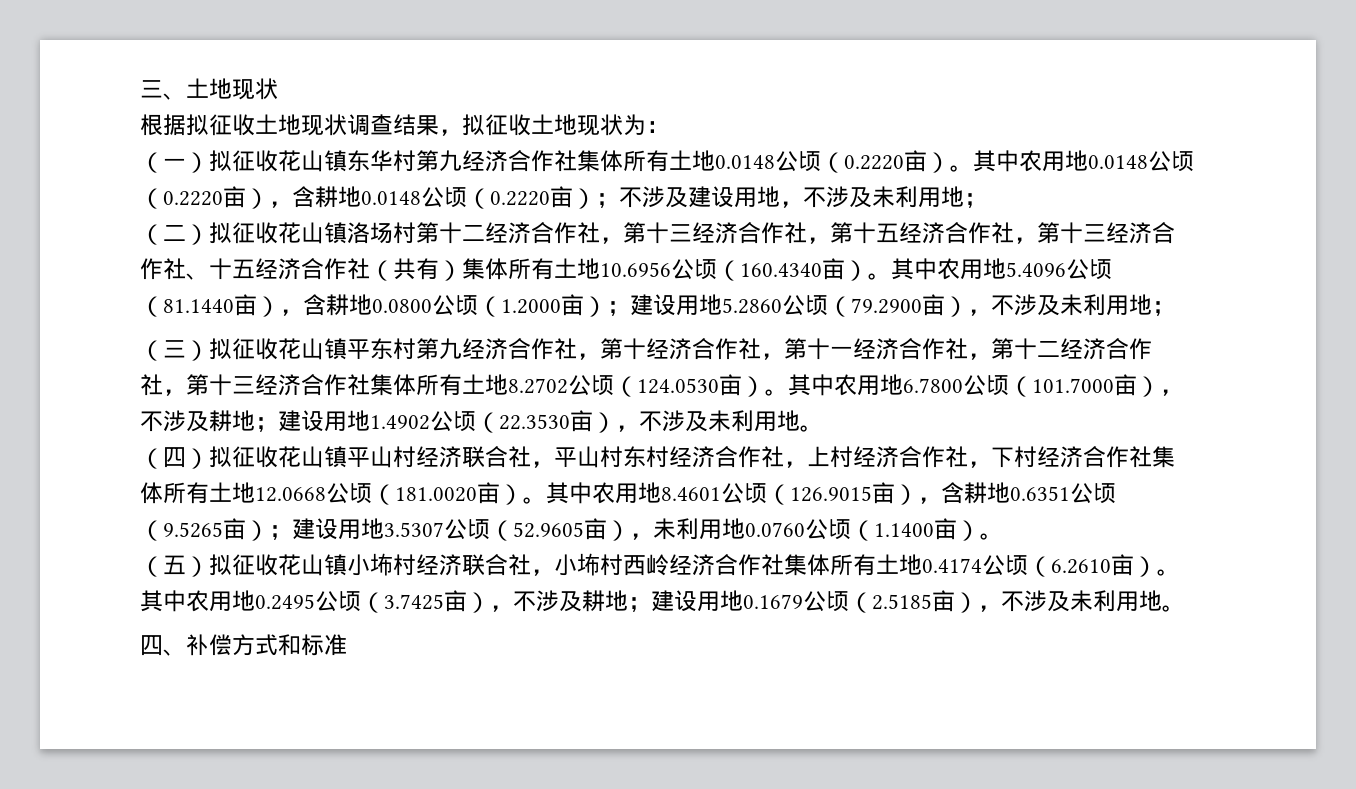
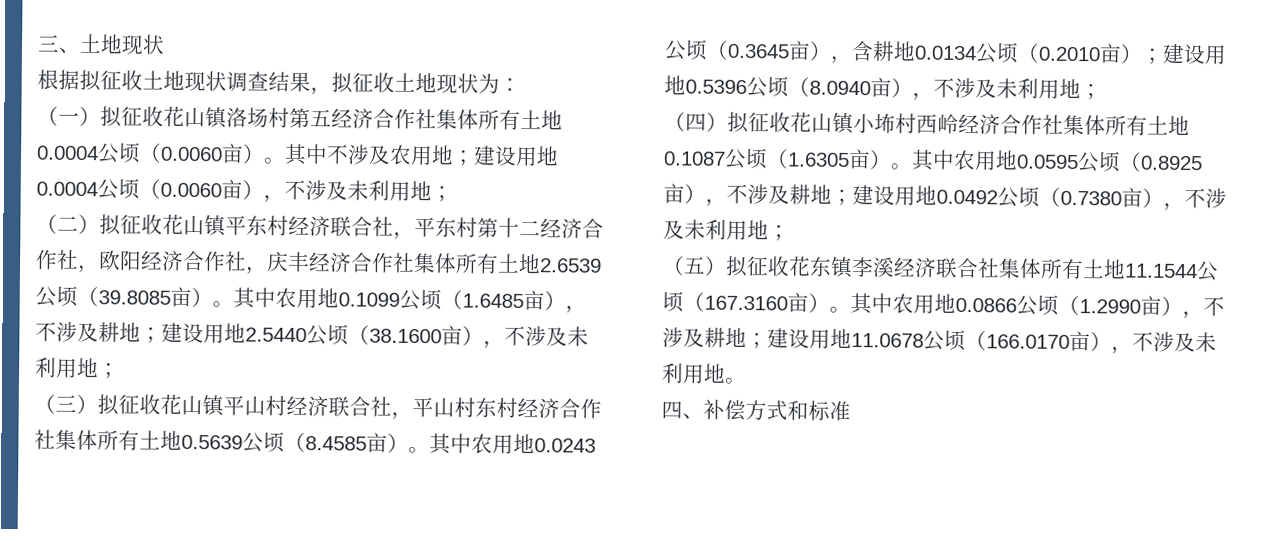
[347,150,1194,173] [140,186,780,209] 东华村第九经济合作社集体所有土地0.0148公顷（0.2220亩）。其中农用地0.0148公顷（0.2220亩），含耕地0.0148公顷（0.2220亩）；不涉及建设用地 -> [226,107,563,130] [36,142,559,167] [36,178,264,200] 洛场村第五经济合作社集体所有土地0.0004公顷（0.0060亩）。其中不涉及农用地；建设用地0.0004公顷（0.0060亩）
[347,222,393,244] 洛场 -> [225,215,457,241] 平东村经济联合社，平东
[623,222,1175,244] [140,258,1112,281] [140,294,922,317] 第十三经济合作社，第十五经济合作社，第十三经济合作社、十五经济合作社（共有）集体所有土地10.6956公顷（160.4340亩）。其中农用地5.4096公顷（81.1440亩），含耕地0.0800公顷（1.2000亩）；建设用地5.2860公顷（79.2900 -> [98,250,602,275] [35,285,587,314] [35,321,442,346] 欧阳经济合作社，庆丰经济合作社集体所有土地2.6539公顷（39.8085亩）。其中农用地0.1099公顷（1.6485亩），不涉及耕地；建设用地2.5440公顷（38.1600
[370,338,1152,360] [140,374,1183,397] [140,410,823,433] [140,446,370,469] 东村第九经济合作社，第十经济合作社，第十一经济合作社，第十二经济合作社，第十三经济合作社集体所有土地8.2702公顷（124.0530亩）。其中农用地6.7800公顷（101.7000亩），不涉及耕地；建设用地1.4902公顷（22.3530亩），不涉及未利用地。 // （四）拟征收花山镇平 -> (245, 405) none
[784,446,1175,468] [140,482,1116,505] [140,518,1003,541] [140,555,186,577] ，上村经济合作社，下村经济合作社集体所有土地12.0668公顷（181.0020亩）。其中农用地8.4601公顷（126.9015亩），含耕地0.6351公顷（9.5265亩）；建设用地3.5307公顷（52.9605亩），未利用地0.0760公顷（1.1400亩）。 // （五 -> [55,429,596,455] [664,39,1227,65] [664,75,1102,101] [664,111,707,132] 集体所有土地0.5639公顷（8.4585亩）。其中农用地0.0243公顷（0.3645亩），含耕地0.0134公顷（0.2010亩）；建设用地0.5396公顷（8.0940亩），不涉及未利用地； // （四
[416,553,623,576] 经济联合社，小㘵村 -> (917, 123) none
[922,554,1180,577] [140,590,932,613] 0.4174公顷（6.2610亩）。其中农用地0.2495公顷（3.7425亩），不涉及耕地；建设用地0.1679公顷（2.5185 -> [663,148,1203,173] [663,183,1227,212] [663,219,790,241] [662,255,1219,282] [662,291,1225,320] [662,327,1070,352] 0.1087公顷（1.6305亩）。其中农用地0.0595公顷（0.8925亩），不涉及耕地；建设用地0.0492公顷（0.7380亩），不涉及未利用地； // （五）拟征收花东镇李溪经济联合社集体所有土地11.1544公顷（167.3160亩）。其中农用地0.0866公顷（1.2990亩），不涉及耕地；建设用地11.0678公顷（166.0170

